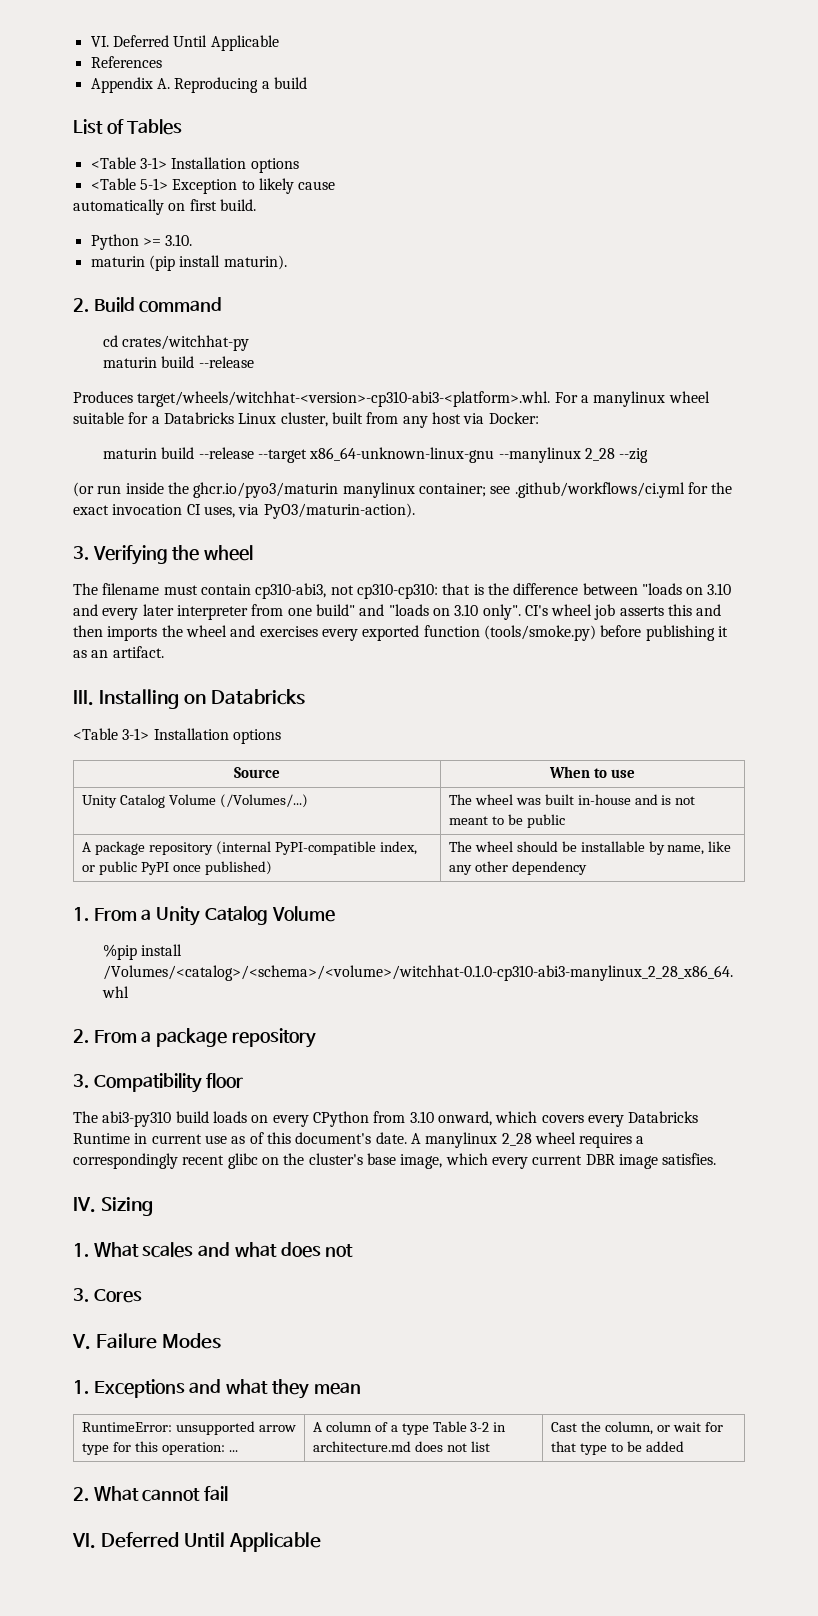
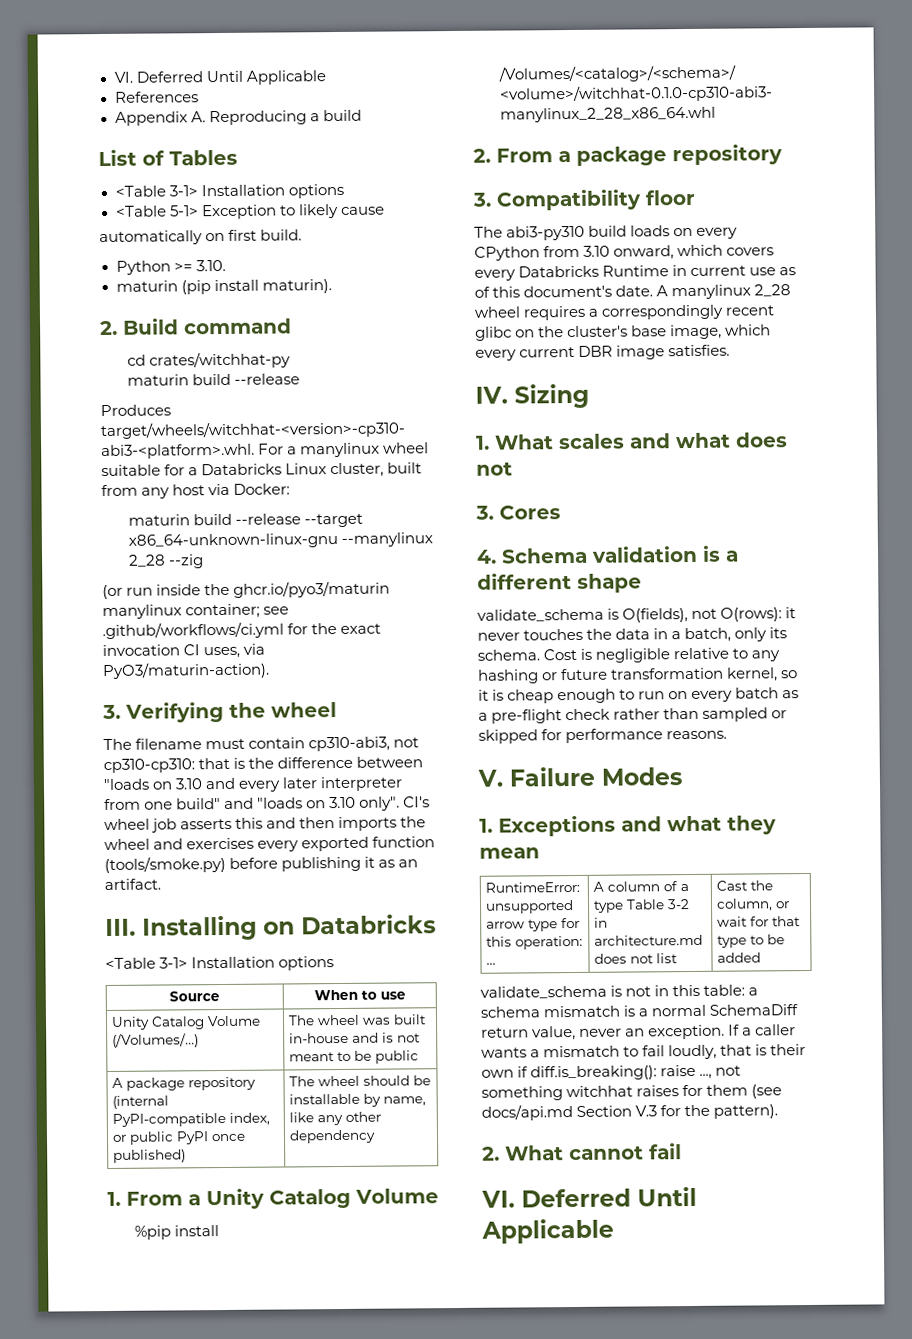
(142, 1296) none -> [476,545,739,564] [477,573,642,593] [477,607,797,623] [477,627,788,643] [477,647,781,663] [478,667,799,684] [478,687,800,704] [478,707,788,724] [478,728,728,744] // 4. Schema validation is a different shape // validate_schema is O(fields), not O(rows): it never touches the data in a batch, only its schema. Cost is negligible relative to any hashing or future transformation kernel, so it is cheap enough to run on every batch as a pre-flight check rather than sampled or skipped for performance reasons.
(684, 1446) none -> [480,984,759,999] [480,1004,799,1018] [481,1024,797,1041] [481,1044,807,1060] [481,1064,742,1081] [481,1084,783,1101] [481,1104,779,1121] // validate_schema is not in this table: a schema mismatch is a normal SchemaDiff return value, never an exception. If a caller wants a mismatch to fail loudly, that is their own if diff.is_breaking(): raise ..., not something witchhat raises for them (see docs/api.md Section V.3 for the pattern).

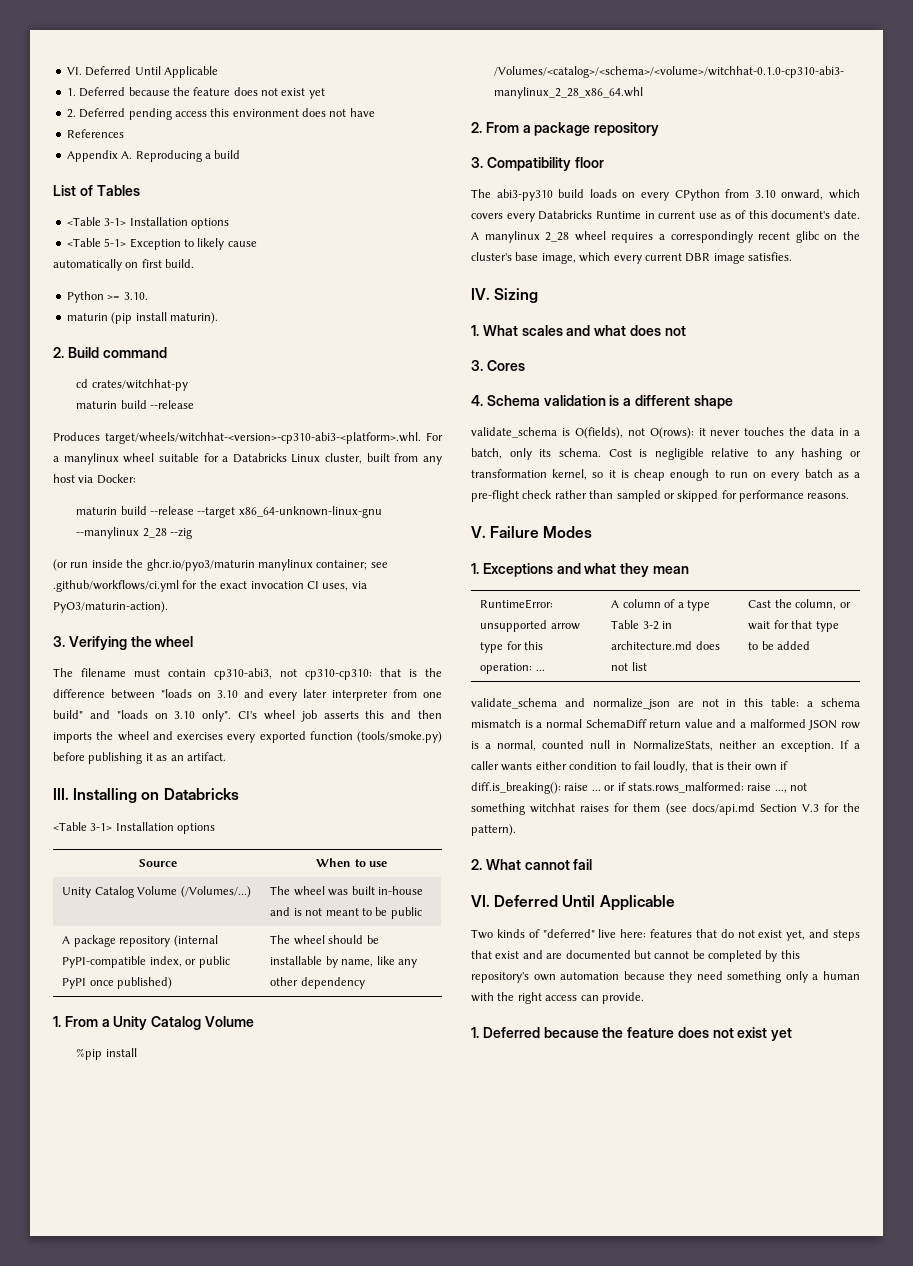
[113,70,326,85] VI. Deferred Until Applicable -> [66,66,218,78] [66,87,325,99] [66,108,375,120] VI. Deferred Until Applicable // 1. Deferred because the feature does not exist yet // 2. Deferred pending access this environment does not have
[561,668,609,681] future -> (861, 454) none
[610,985,623,997] is -> [564,698,694,710] and normalize_json are
[532,1025,623,1041] value, never -> [684,719,860,730] [471,740,757,751] value and a malformed JSON row is a normal, counted null in NormalizeStats, neither
[530,1045,621,1058] a mismatch -> [535,761,618,770] either condition
(697, 1070) none -> [591,782,772,793] ... or if stats.rows_malformed: raise
(614, 1231) none -> [471,929,860,941] [471,950,800,962] [471,971,860,983] [471,992,644,1004] [471,1027,793,1041] // Two kinds of "deferred" live here: features that do not exist yet, and steps that exist and are documented but cannot be completed by this repository's own automation because they need something only a human with the right access can provide. // 1. Deferred because the feature does not exist yet

